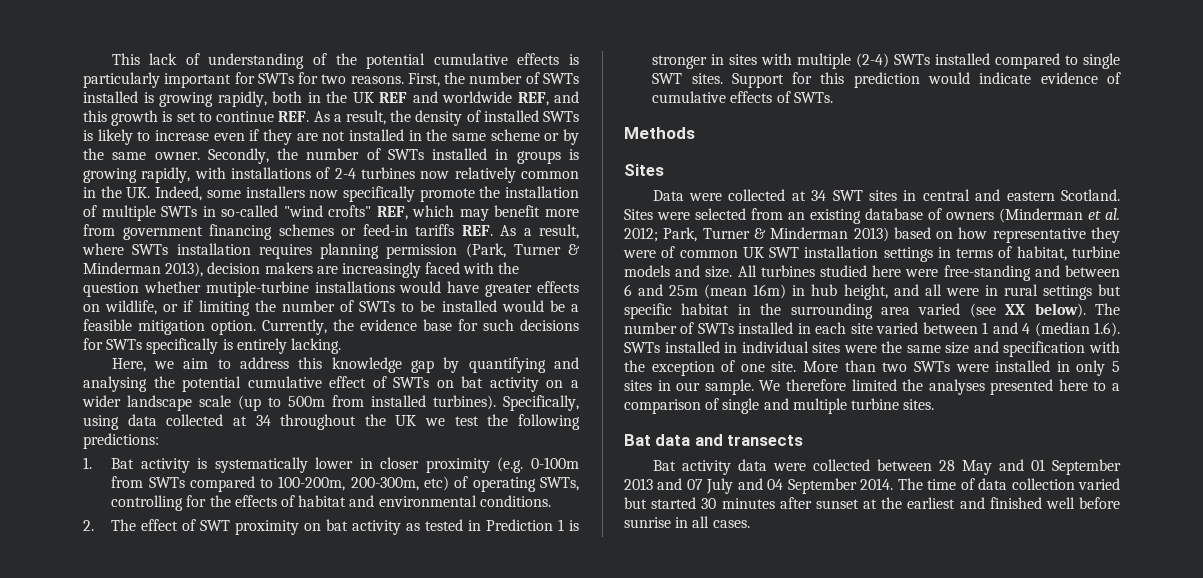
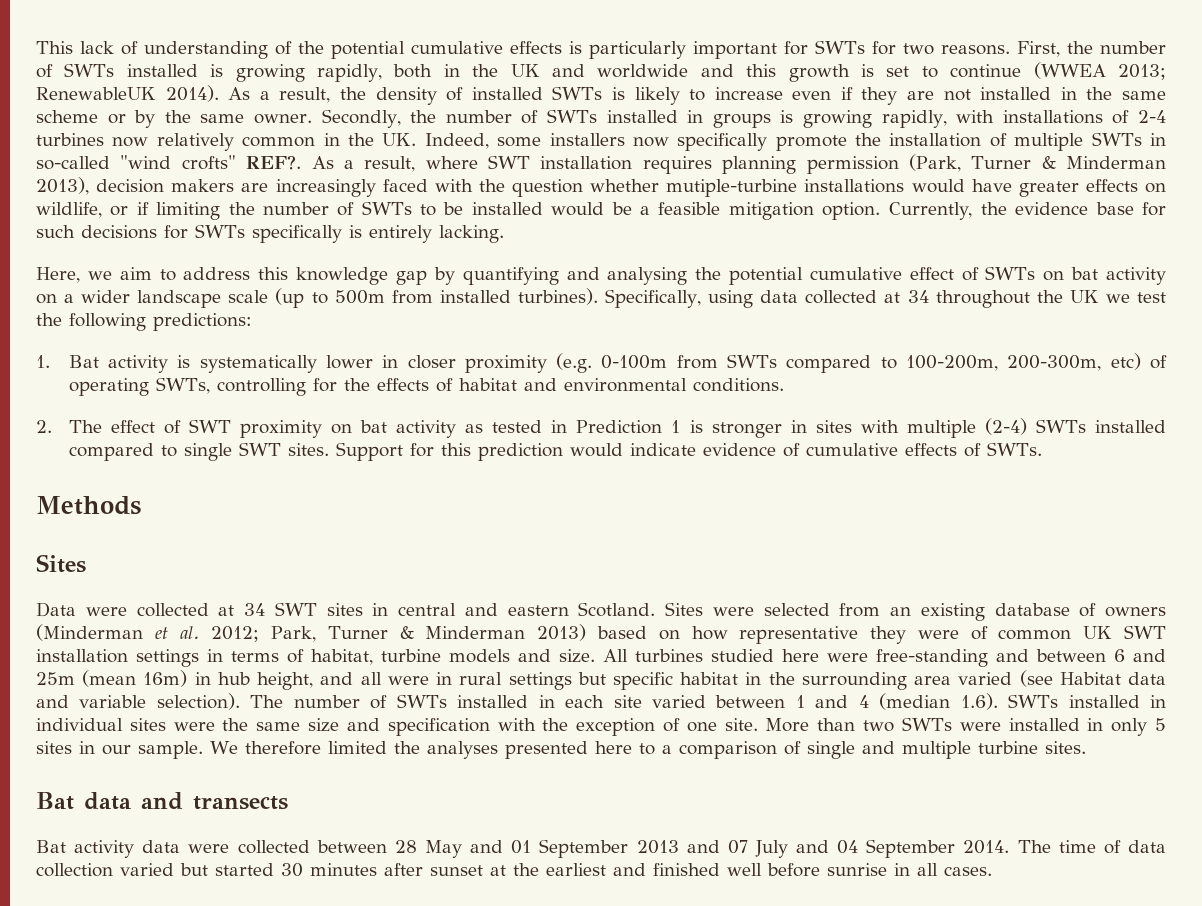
[379,92,407,103] REF -> (540, 70) none
[517,92,549,106] REF, -> (689, 71) none
[278,111,310,122] REF. -> [1033,62,1166,80] [36,85,219,102] (WWEA 2013; RenewableUK 2014).
[376,205,579,221] [83,224,493,240] REF, which may benefit more from government financing schemes or feed-in tariffs REF. -> [246,155,302,170] REF?.
[132,244,169,255] SWTs -> [488,155,531,169] SWT
[1005,303,1086,318] XX below). -> [1059,672,1167,685] [36,693,240,710] Habitat data and variable selection).

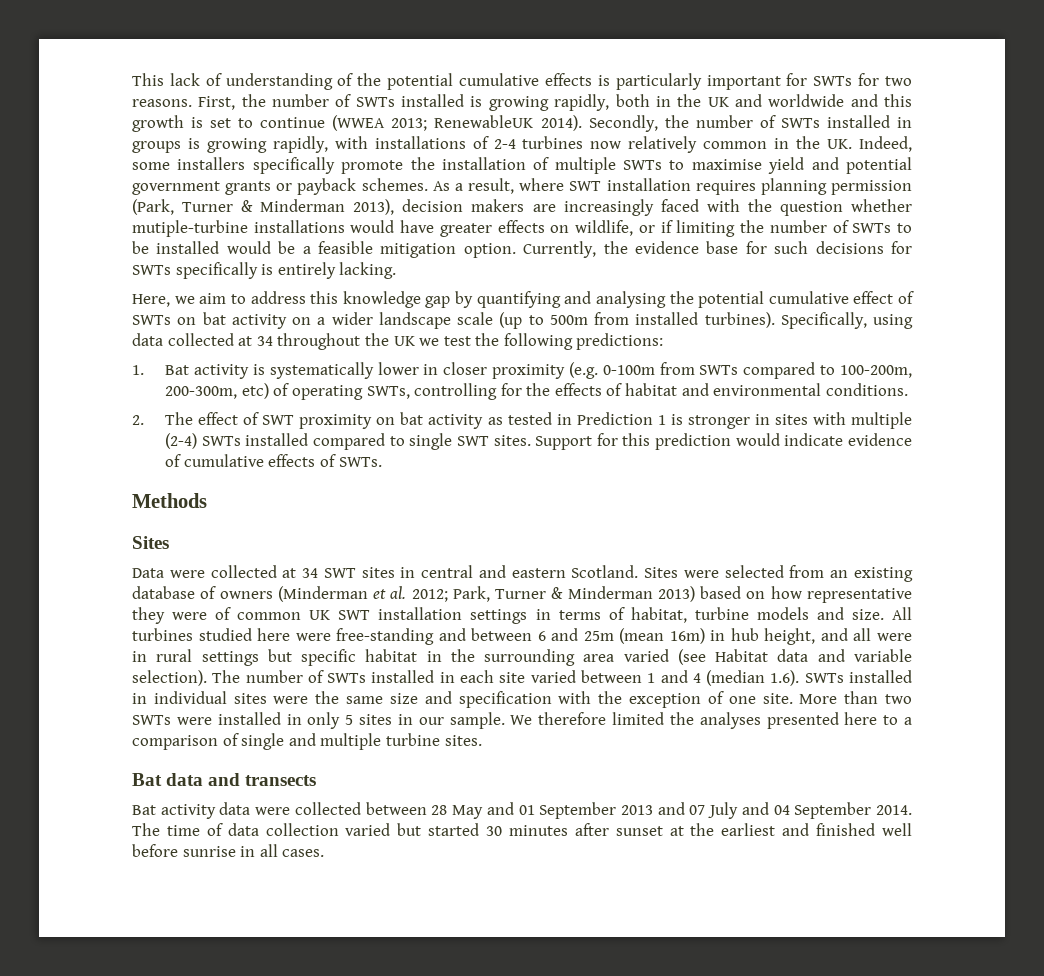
[228,86,1167,105] [36,110,313,128] As a result, the density of installed SWTs is likely to increase even if they are not installed in the same scheme or by the same owner. -> (582, 123) none
[632,137,669,147] now -> (246, 163) none
[1150,133,1166,146] [36,155,302,170] in so-called "wind crofts" REF?. -> [669,157,912,174] [132,178,428,195] to maximise yield and potential government grants or payback schemes.

